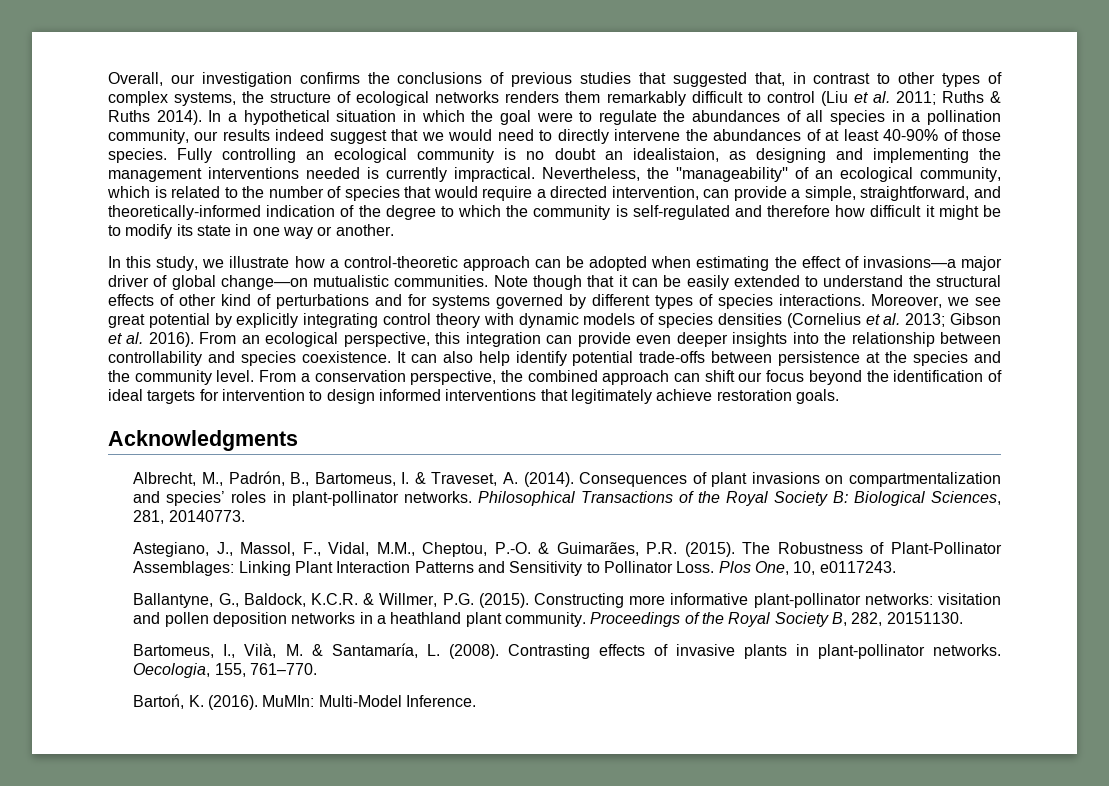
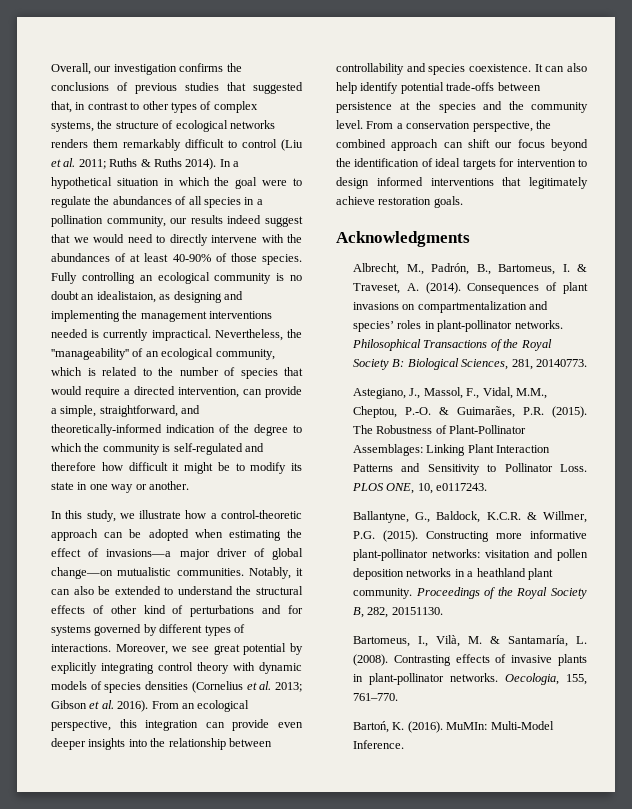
(681, 135) none -> [261,234,284,243] with
[493,275,729,290] Note though that it can be easily -> [248,567,303,579] [51,586,111,595] Notably, it can also be
[718,294,773,309] species -> (245, 628) none
[718,561,789,575] Plos One, -> [352,483,415,494] PLOS ONE,

